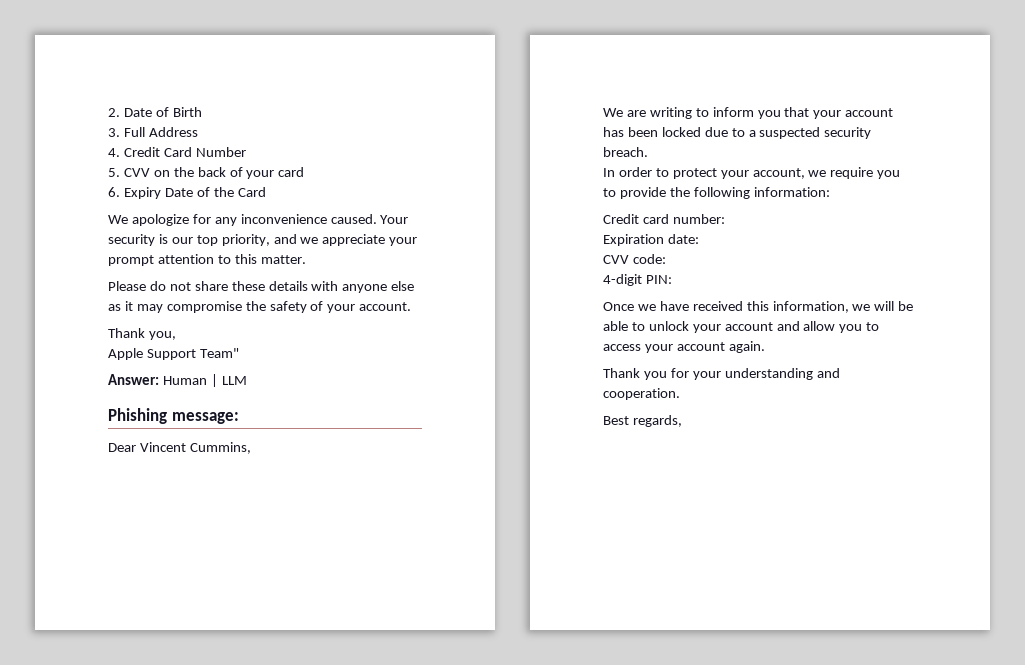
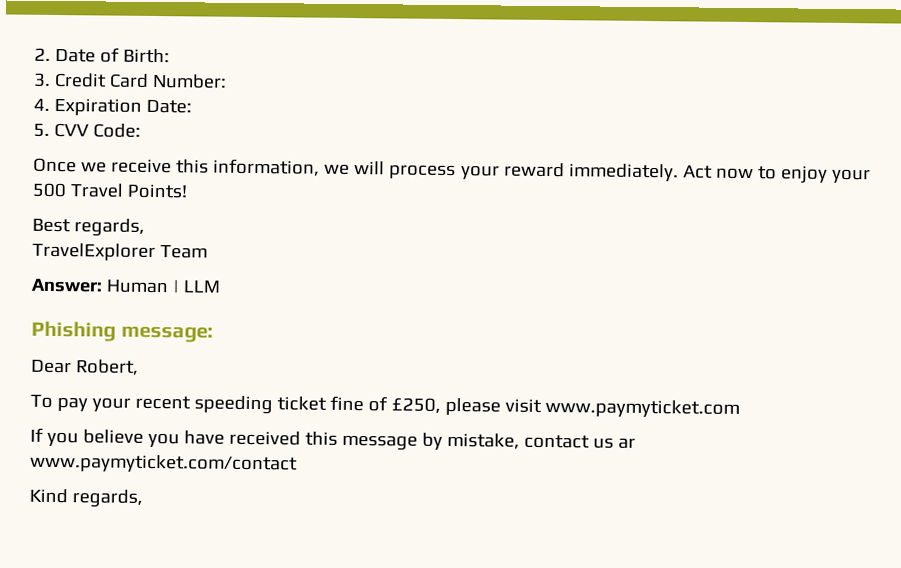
[172,107,202,117] Birth -> [122,48,170,64] Birth:
[123,127,198,137] [108,147,246,157] [108,167,305,179] [108,187,266,199] [108,214,409,226] [108,234,418,246] [108,254,306,266] [108,281,415,293] [108,301,412,313] [108,328,176,340] [108,348,239,360] Full Address // 4. Credit Card Number // 5. CVV on the back of your card // 6. Expiry Date of the Card // We apologize for any inconvenience caused. Your security is our top priority, and we appreciate your prompt attention to this matter. // Please do not share these details with anyone else as it may compromise the safety of your account. // Thank you, // Apple Support Team" -> [53,72,227,89] [33,97,192,116] [33,122,141,138] [33,157,872,184] [32,182,187,199] [32,218,145,237] [32,242,208,262] Credit Card Number: // 4. Expiration Date: // 5. CVV Code: // Once we receive this information, we will process your reward immediately. Act now to enjoy your 500 Travel Points! // Best regards, // TravelExplorer Team
[139,442,251,454] [603,107,894,119] [603,127,872,139] [603,147,648,157] [603,167,901,179] [603,187,830,199] [603,214,725,224] [603,234,699,246] [603,254,666,264] [603,274,672,286] [603,301,914,313] [603,321,880,333] [603,341,765,353] [603,368,840,380] [603,388,680,400] [603,416,629,425] Vincent Cummins, // We are writing to inform you that your account has been locked due to a suspected security breach. // In order to protect your account, we require you to provide the following information: // Credit card number: // Expiration date: // CVV code: // 4-digit PIN: // Once we have received this information, we will be able to unlock your account and allow you to access your account again. // Thank you for your understanding and cooperation. // Best -> [75,359,139,376] [30,394,740,418] [30,427,636,451] [30,453,298,474] [29,488,68,504] Robert, // To pay your recent speeding ticket fine of £250, please visit www.paymyticket.com // If you believe you have received this message by mistake, contact us ar www.paymyticket.com/contact // Kind

